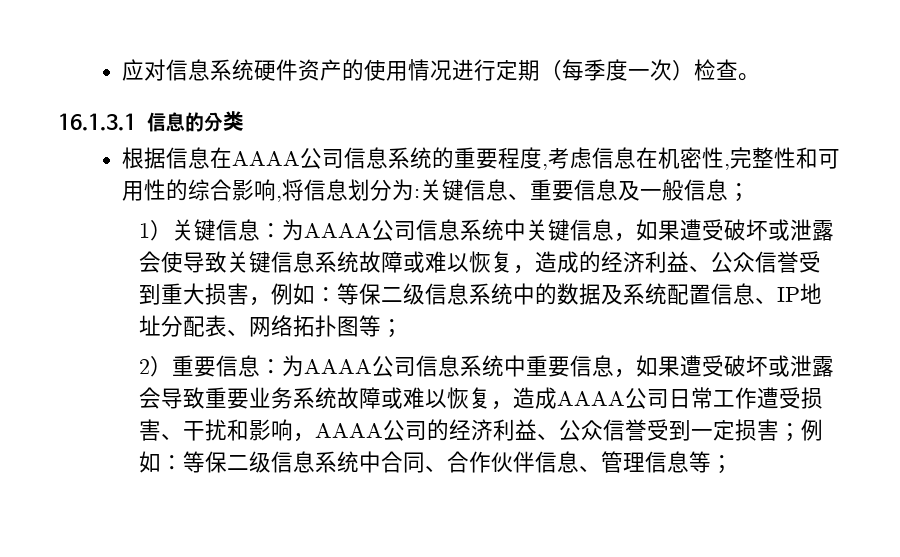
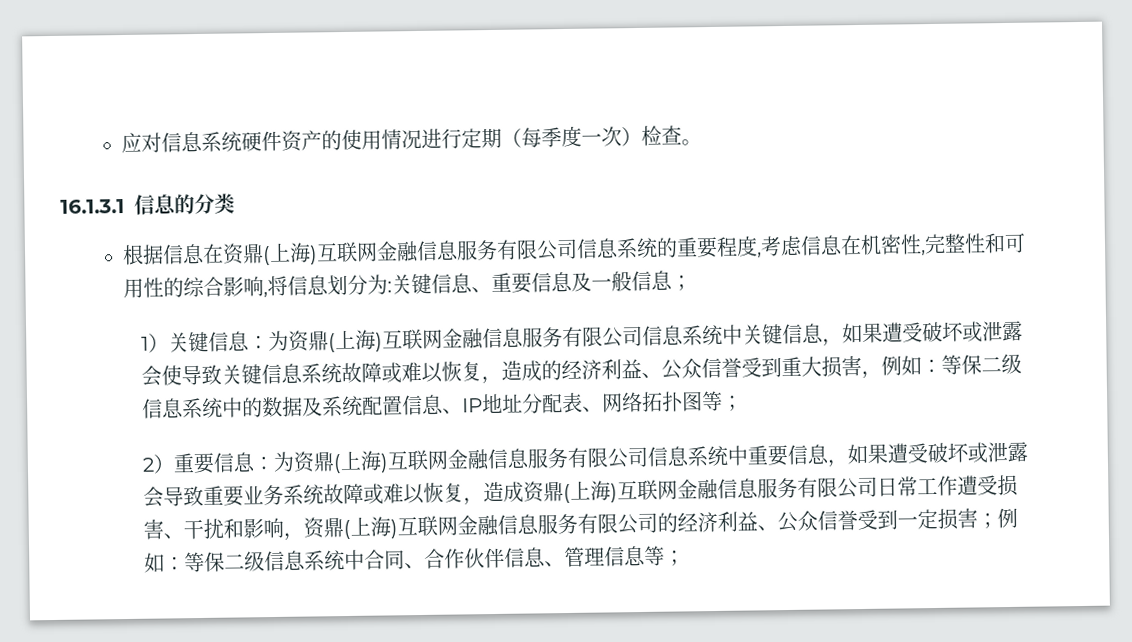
[232,151,301,166] AAAA -> [221,239,538,266] 资鼎(上海)互联网金融信息服务有限
[303,223,372,238] AAAA -> [288,326,604,353] 资鼎(上海)互联网金融信息服务有限
[303,359,372,374] AAAA -> [293,447,609,474] 资鼎(上海)互联网金融信息服务有限
[556,391,625,406] AAAA -> [523,477,839,504] 资鼎(上海)互联网金融信息服务有限
[314,423,383,438] AAAA -> [303,513,619,540] 资鼎(上海)互联网金融信息服务有限

